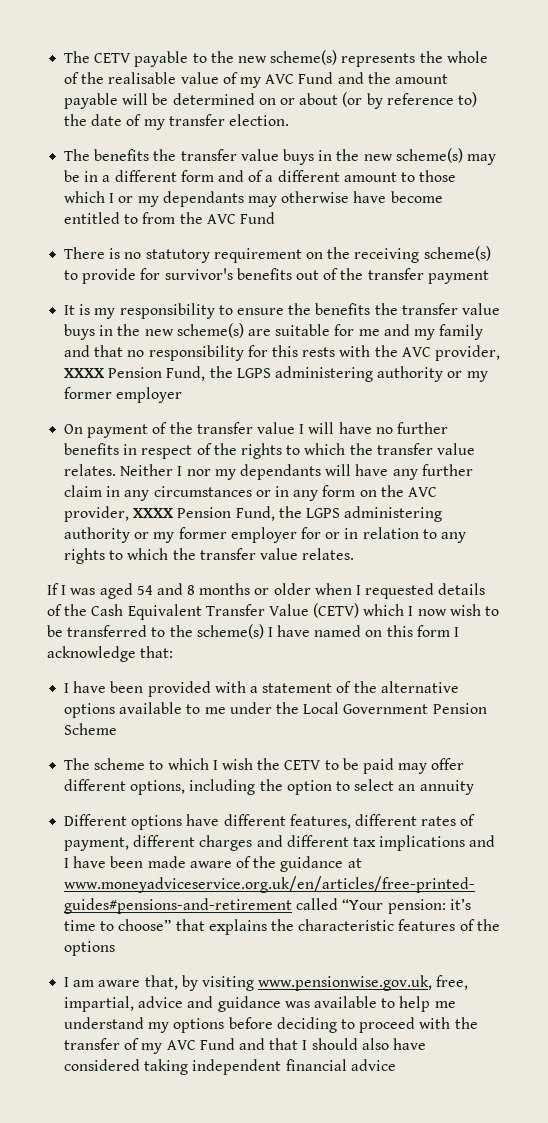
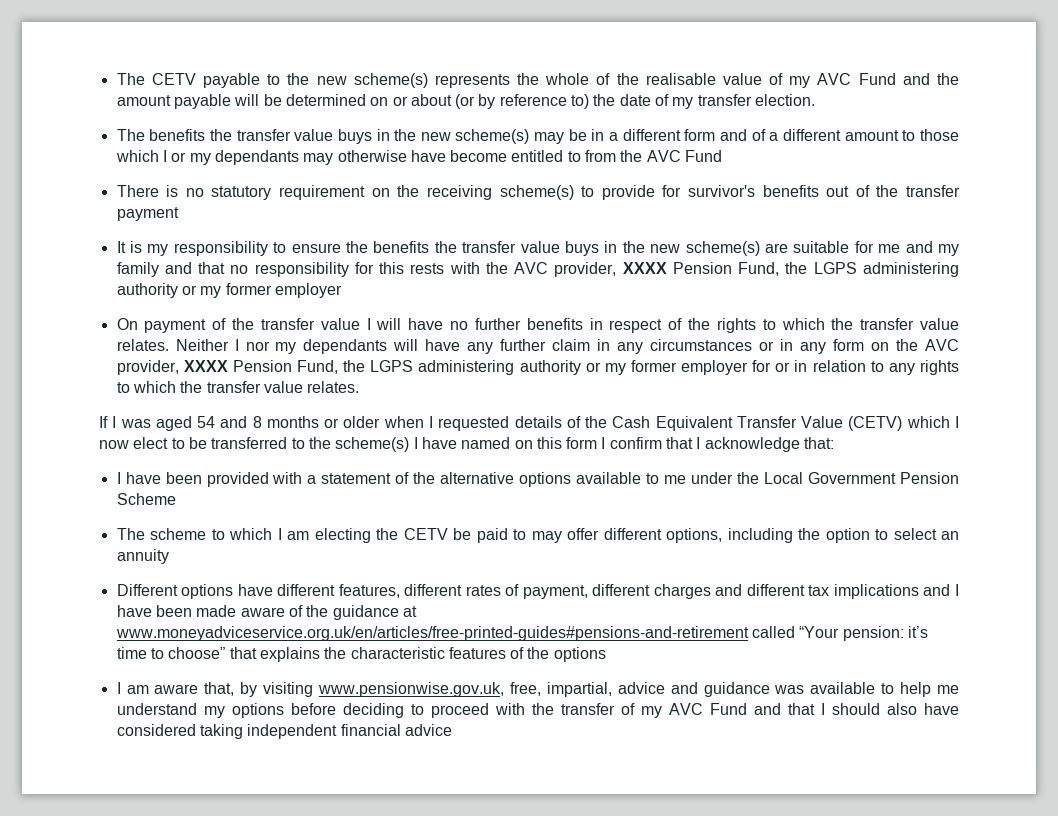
[449,604,481,616] wish -> [133,437,169,449] elect
(460, 632) none -> [609,437,701,449] confirm that I
[221,758,253,770] wish -> [287,528,371,543] am electing
[324,760,339,770] to -> (448, 534) none
(394, 766) none -> [513,529,527,540] to

